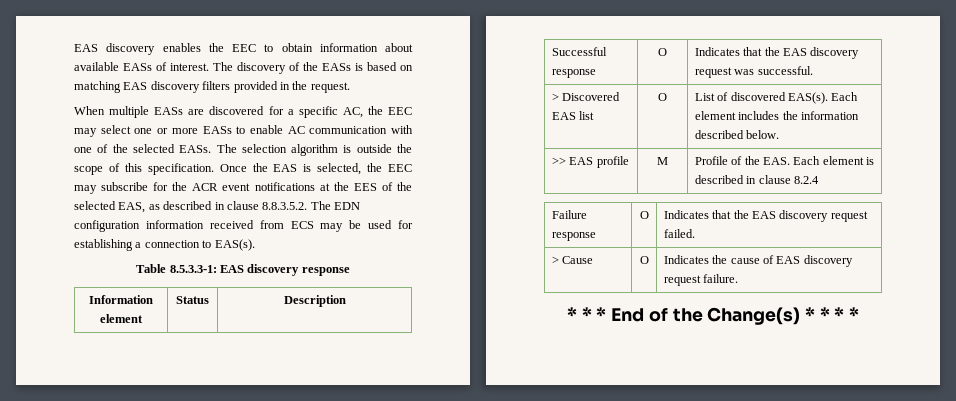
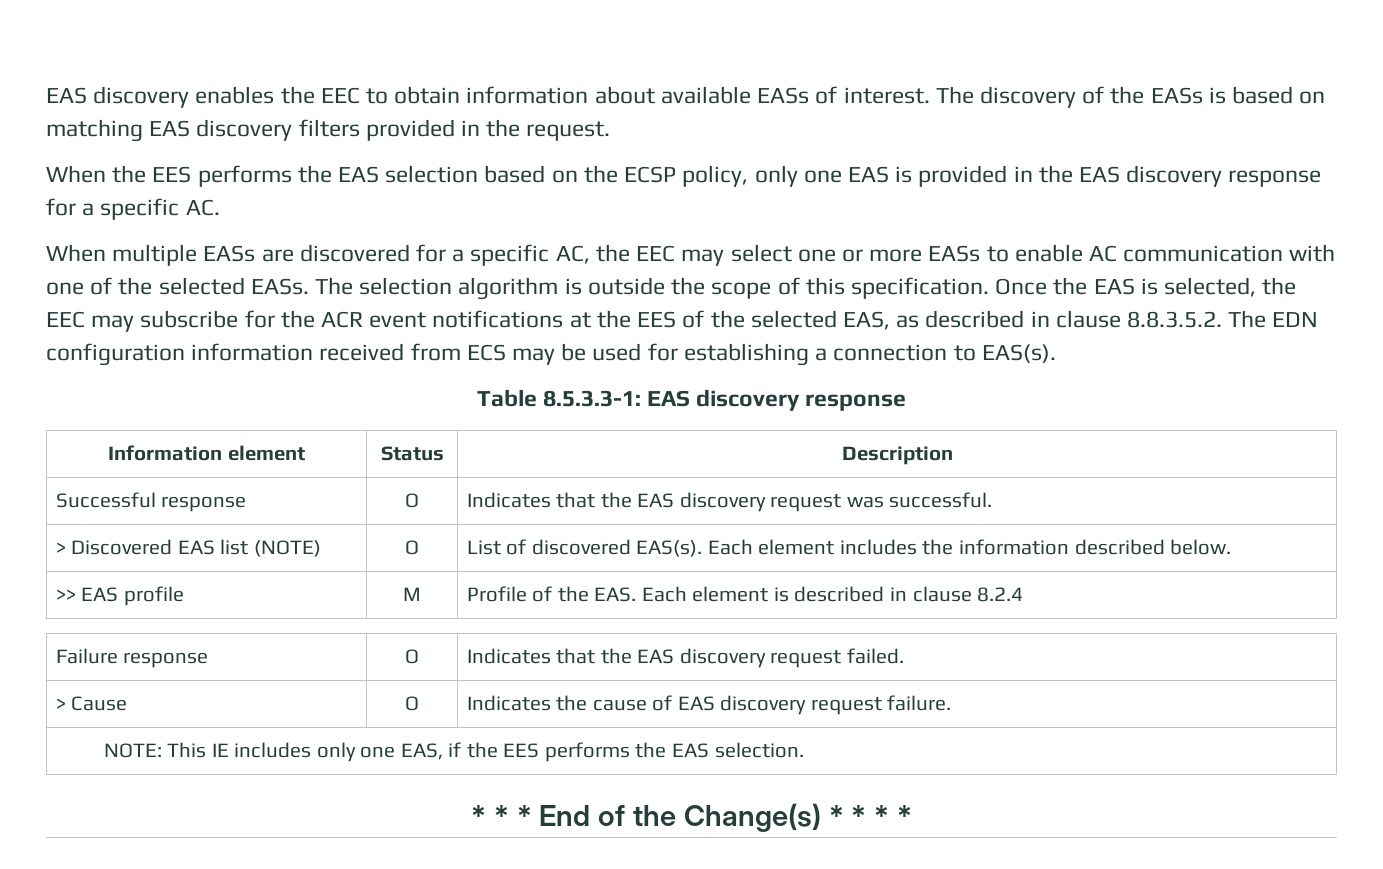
(350, 87) none -> [46,165,1322,187] [46,198,220,220] // When the EES performs the EAS selection based on the ECSP policy, only one EAS is provided in the EAS discovery response for a specific AC.
(595, 115) none -> [253,540,321,557] (NOTE)
(739, 278) none -> [103,742,804,762] // NOTE: This IE includes only one EAS, if the EES performs the EAS selection.

